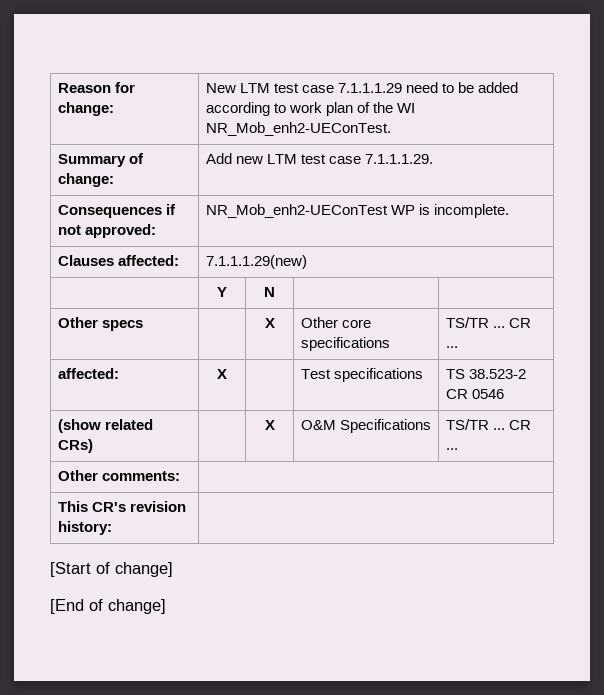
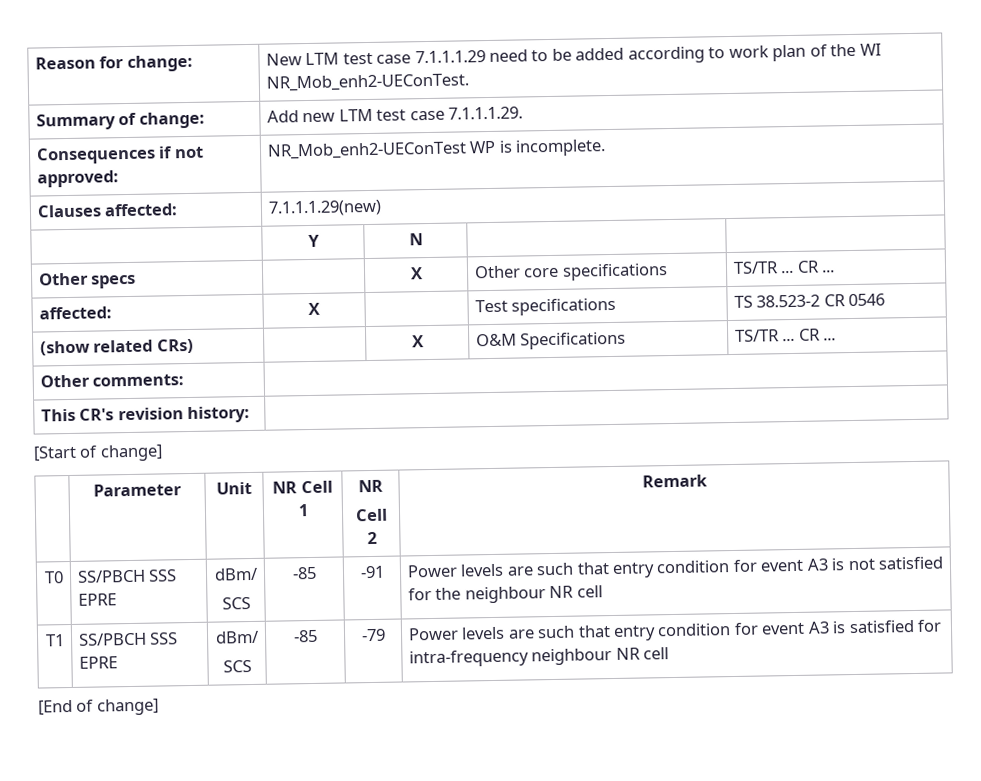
(173, 569) none -> [93,483,182,497] [215,481,252,495] [272,480,333,494] [297,504,309,517] [358,479,383,493] [354,508,388,522] [366,531,377,545] [641,474,708,488] [43,571,64,584] [76,569,178,583] [77,593,117,606] [213,567,258,581] [221,597,251,610] [291,566,317,580] [359,565,385,579] [406,556,945,579] [407,585,603,604] [44,634,65,647] [77,632,179,646] [78,656,118,669] [214,630,259,644] [222,660,252,673] [292,629,318,643] [360,628,386,642] [407,619,943,642] [408,647,670,668] // | Parameter | Unit | NR Cell 1 | NR // Cell 2 | Remark // T0 | SS/PBCH SSS EPRE | dBm/ // SCS | -85 | -91 | Power levels are such that entry condition for event A3 is not satisfied for the neighbour NR cell // T1 | SS/PBCH SSS EPRE | dBm/ // SCS | -85 | -79 | Power levels are such that entry condition for event A3 is satisfied for intra-frequency neighbour NR cell

